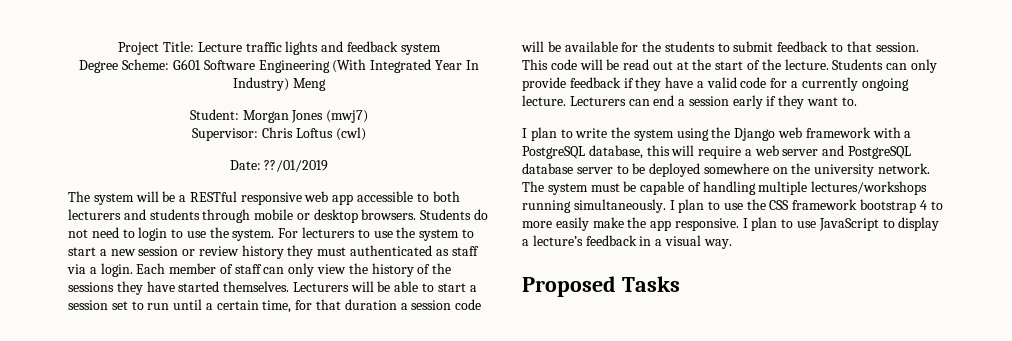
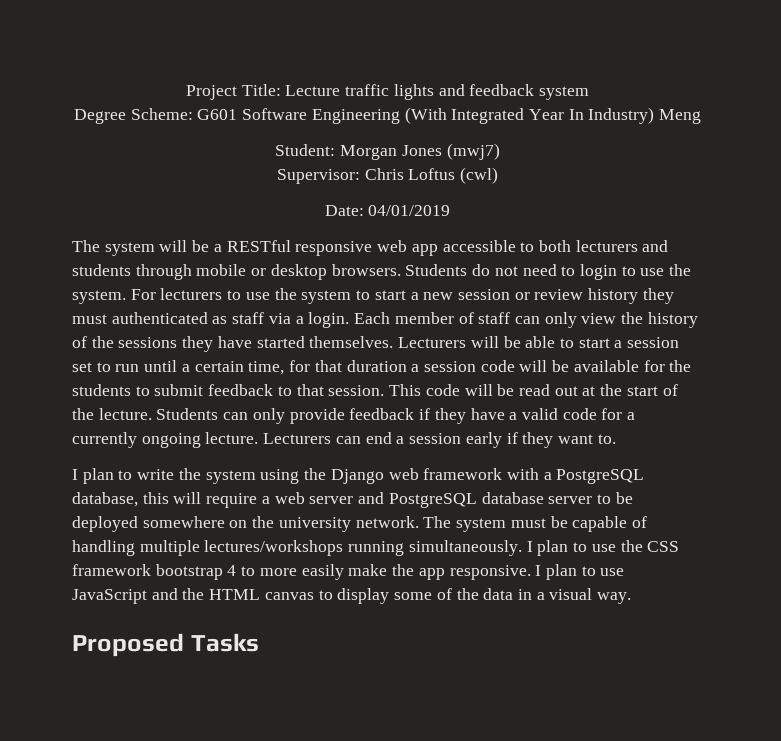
[264,160,329,172] ??/01/2019 -> [368,205,451,216] 04/01/2019
[882,217,940,231] [522,235,637,246] to display a lecture’s feedback -> [151,588,514,604] and the HTML canvas to display some of the data

